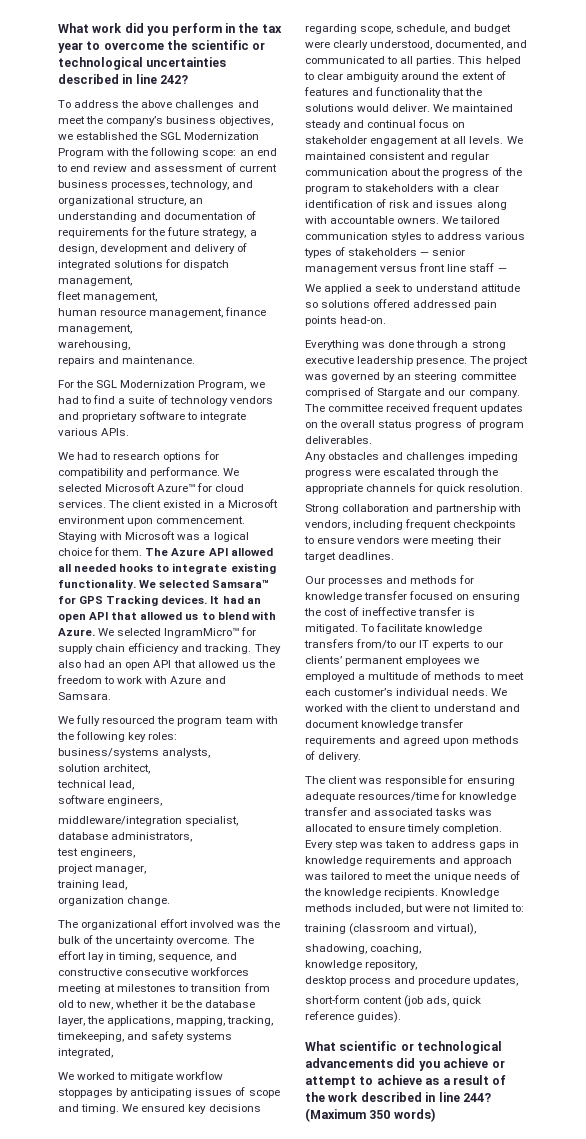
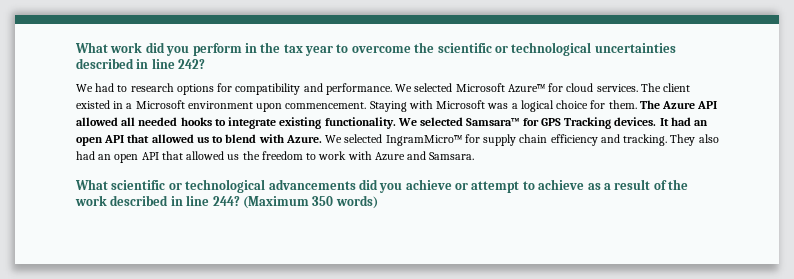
[58,100,259,110] [58,116,274,126] [58,132,260,140] [58,147,277,158] [57,163,277,172] [58,180,254,190] [58,196,204,206] [58,211,257,222] [58,227,257,238] [58,243,248,254] [58,259,230,270] [58,276,132,286] [57,291,158,302] [58,307,267,318] [58,324,132,334] [58,340,130,350] [58,356,196,366] [58,380,265,390] [58,395,273,406] [58,411,247,422] [58,428,130,436] // To address the above challenges and meet the company’s business objectives, we established the SGL Modernization Program with the following scope: an end to end review and assessment of current business processes, technology, and organizational structure, an understanding and documentation of requirements for the future strategy, a design, development and delivery of integrated solutions for dispatch management, // fleet management, // human resource management, finance management, // warehousing, // repairs and maintenance. // For the SGL Modernization Program, we had to find a suite of technology vendors and proprietary software to integrate various APIs. -> (206, 64) none
[58,715,278,726] [57,731,178,742] [58,748,211,758] [58,764,151,774] [57,780,135,790] [58,795,163,806] [58,816,239,826] [58,832,193,842] [57,848,136,858] [58,864,147,874] [57,880,128,890] [58,896,171,906] [58,919,280,930] [58,935,254,946] [58,951,237,962] [58,967,250,976] [58,983,270,994] [58,1000,255,1010] [58,1016,274,1026] [57,1031,233,1042] [58,1048,113,1058] [58,1071,224,1082] [58,1087,280,1098] [58,1104,261,1114] [305,24,512,34] [305,40,528,50] [305,56,521,66] [304,71,506,82] [304,87,483,98] [305,104,514,112] [305,119,466,130] [305,136,523,146] [305,152,490,162] [305,167,522,178] [305,184,499,194] [305,199,507,210] [305,216,501,224] [305,232,526,242] [304,247,466,258] [305,263,507,274] [305,284,520,294] [305,299,498,310] [305,316,387,326] [305,340,506,350] [305,356,529,366] [305,372,516,382] [305,387,520,398] [305,403,524,414] [305,419,524,430] [305,436,372,444] [305,452,519,462] [305,468,499,478] [305,483,524,494] [305,504,522,514] [305,519,517,530] [304,536,501,546] [304,552,395,562] [305,575,475,586] [305,591,521,602] [304,607,475,616] [305,623,483,634] [304,639,503,650] [305,656,480,666] [305,671,524,682] [305,688,508,696] [305,704,520,712] [305,719,464,730] [305,736,520,746] [305,751,362,762] [305,775,515,786] [305,791,517,802] [304,807,493,816] [305,824,503,834] [305,840,519,850] [305,856,513,866] [305,871,520,882] [304,888,500,898] [305,904,524,914] [304,923,477,935] [305,944,422,954] [305,960,418,970] [305,976,519,986] [305,995,482,1007] [305,1011,402,1023] // We fully resourced the program team with the following key roles: business/systems analysts, // solution architect, // technical lead, // software engineers, // middleware/integration specialist, database administrators, // test engineers, // project manager, // training lead, // organization change. // The organizational effort involved was the bulk of the uncertainty overcome. The effort lay in timing, sequence, and constructive consecutive workforces meeting at milestones to transition from old to new, whether it be the database layer, the applications, mapping, tracking, timekeeping, and safety systems integrated, // We worked to mitigate workflow stoppages by anticipating issues of scope and timing. We ensured key decisions regarding scope, schedule, and budget were clearly understood, documented, and communicated to all parties. This helped to clear ambiguity around the extent of features and functionality that the solutions would deliver. We maintained steady and continual focus on stakeholder engagement at all levels. We maintained consistent and regular communication about the progress of the program to stakeholders with a clear identification of risk and issues along with accountable owners. We tailored communication styles to address various types of stakeholders — senior management versus front line staff — // We applied a seek to understand attitude so solutions offered addressed pain points head-on. // Everything was done through a strong executive leadership presence. The project was governed by an steering committee comprised of Stargate and our company. The committee received frequent updates on the overall status progress of program deliverables. // Any obstacles and challenges impeding progress were escalated through the appropriate channels for quick resolution. // Strong collaboration and partnership with vendors, including frequent checkpoints to ensure vendors were meeting their target deadlines. // Our processes and methods for knowledge transfer focused on ensuring the cost of ineffective transfer is mitigated. To facilitate knowledge transfers from/to our IT experts to our clients’ permanent employees we employed a multitude of methods to meet each customer’s individual needs. We worked with the client to understand and document knowledge transfer requirements and agreed upon methods of delivery. // The client was responsible for ensuring adequate resources/time for knowledge transfer and associated tasks was allocated to ensure timely completion. Every step was taken to address gaps in knowledge requirements and approach was tailored to meet the unique needs of the knowledge recipients. Knowledge methods included, but were not limited to: // training (classroom and virtual), // shadowing, coaching, // knowledge repository, // desktop process and procedure updates, // short-form content (job ads, quick reference guides). -> (475, 156) none

